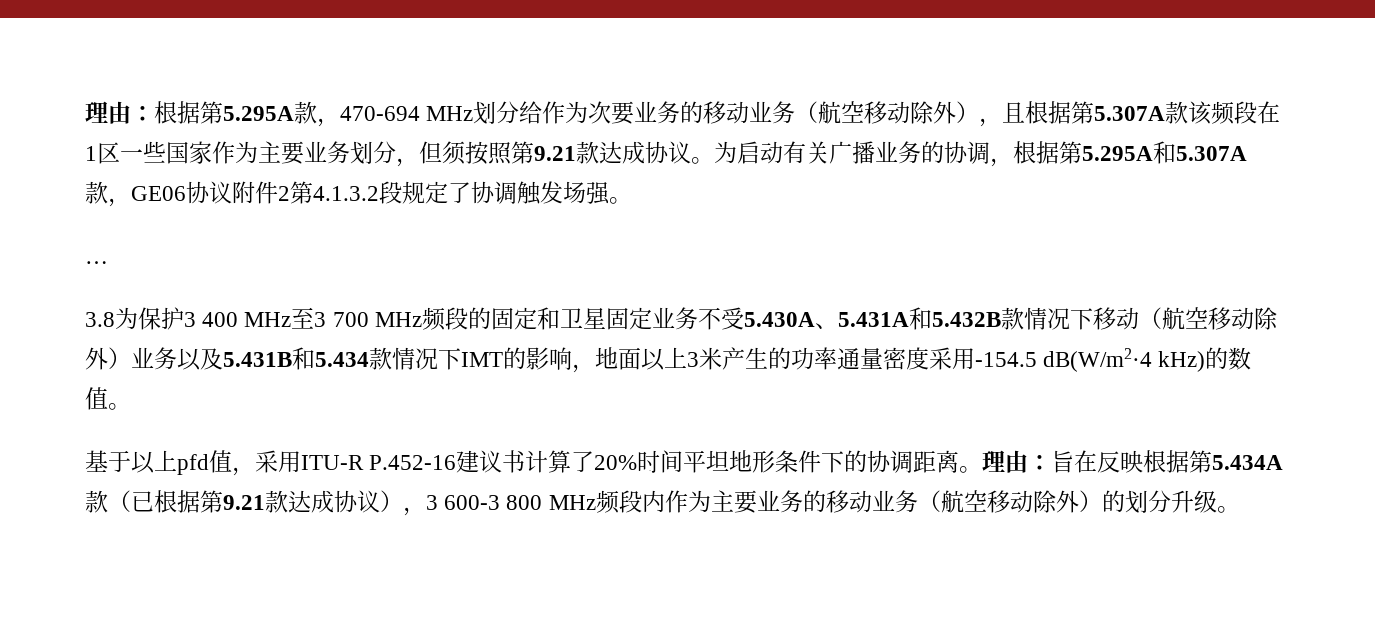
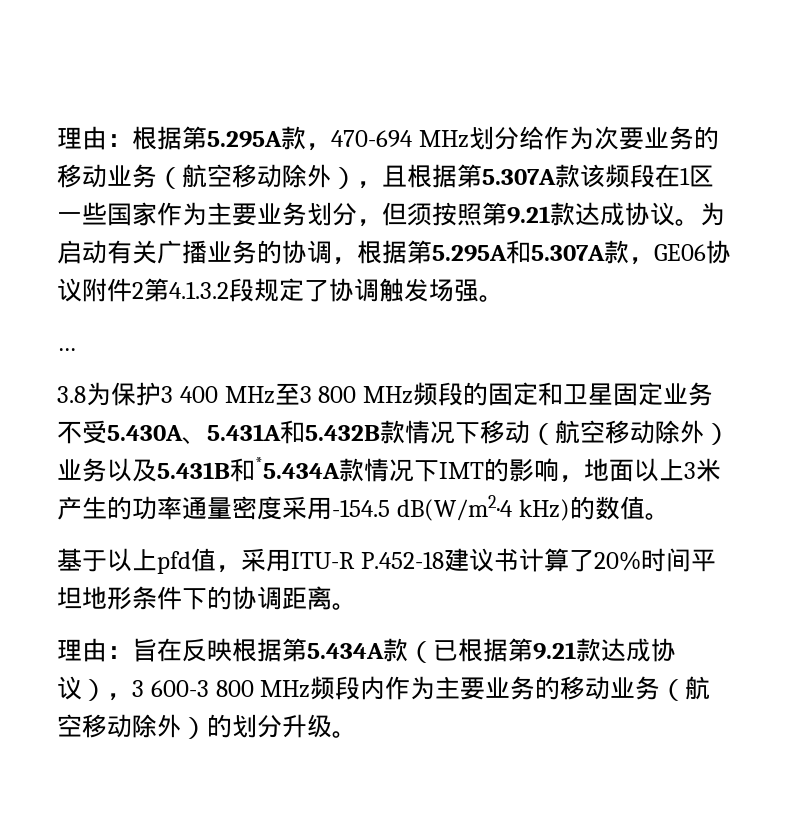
[332,312,369,327] 700 -> [318,386,357,403] 800
[315,352,369,367] 5.434 -> [255,457,340,479] *5.434A
[369,455,457,470] P.452-16 -> [360,552,444,569] P.452-18
(983, 469) none -> (357, 606) //

